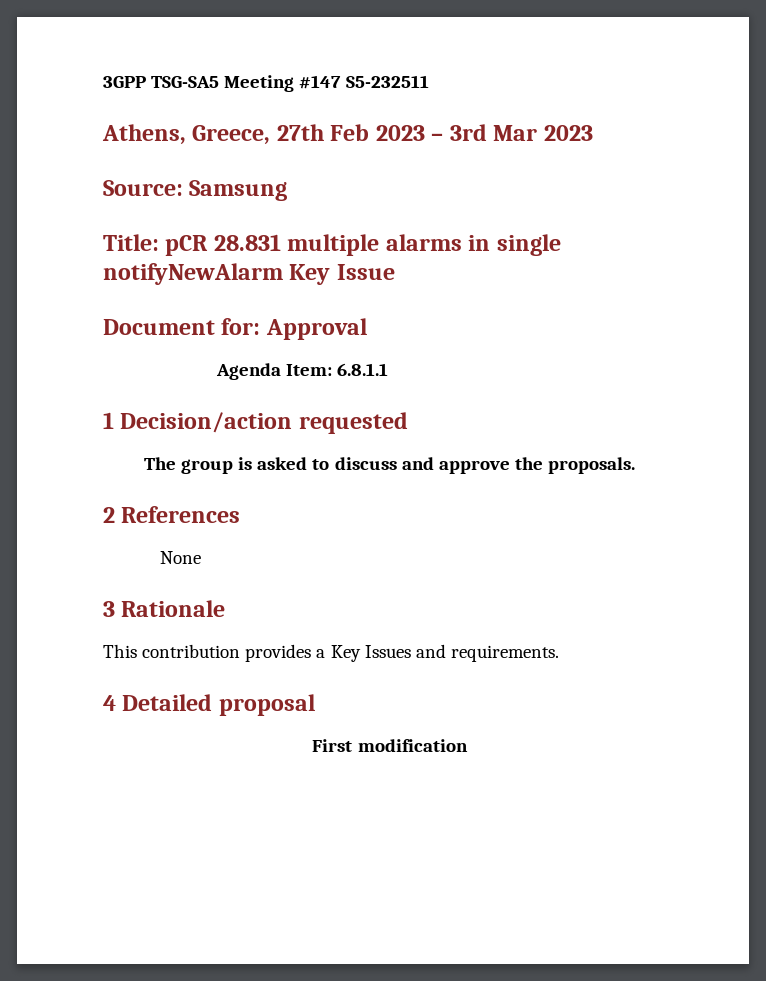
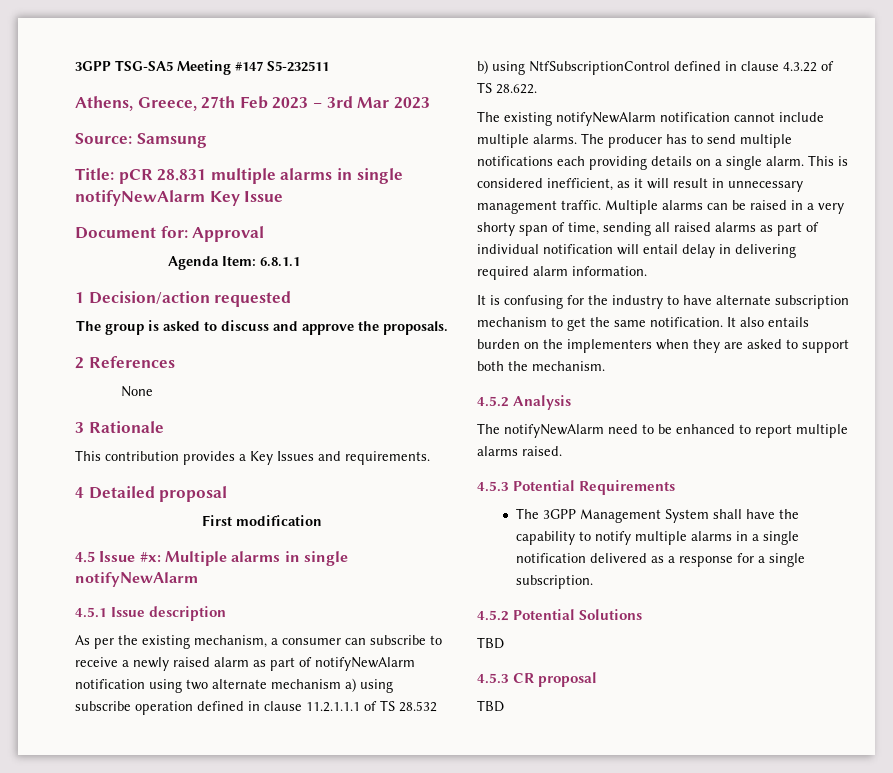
(468, 745) none -> [75,551,348,566] [75,572,198,587] [75,606,227,621] [75,635,442,649] [75,657,415,671] [75,678,393,693] [75,700,437,715] [477,60,834,75] [477,82,537,94] [477,111,824,126] [477,133,792,148] [477,155,848,170] [477,178,803,192] [477,200,844,214] [477,222,819,236] [477,244,796,258] [477,266,647,280] [477,295,849,309] [477,317,809,331] [477,339,849,353] [477,361,605,371] [477,395,572,410] [477,423,848,438] [477,446,562,456] [477,480,676,495] [516,508,800,523] [516,531,800,545] [516,553,806,567] [516,575,594,589] [477,609,643,621] [477,637,504,649] [477,672,598,687] [477,700,504,712] // 4.5 Issue #x: Multiple alarms in single notifyNewAlarm // 4.5.1 Issue description // As per the existing mechanism, a consumer can subscribe to receive a newly raised alarm as part of notifyNewAlarm notification using two alternate mechanism a) using subscribe operation defined in clause 11.2.1.1.1 of TS 28.532 b) using NtfSubscriptionControl defined in clause 4.3.22 of TS 28.622. // The existing notifyNewAlarm notification cannot include multiple alarms. The producer has to send multiple notifications each providing details on a single alarm. This is considered inefficient, as it will result in unnecessary management traffic. Multiple alarms can be raised in a very shorty span of time, sending all raised alarms as part of individual notification will entail delay in delivering required alarm information. // It is confusing for the industry to have alternate subscription mechanism to get the same notification. It also entails burden on the implementers when they are asked to support both the mechanism. // 4.5.2 Analysis // The notifyNewAlarm need to be enhanced to report multiple alarms raised. // 4.5.3 Potential Requirements // The 3GPP Management System shall have the capability to notify multiple alarms in a single notification delivered as a response for a single subscription. // 4.5.2 Potential Solutions // TBD // 4.5.3 CR proposal // TBD

